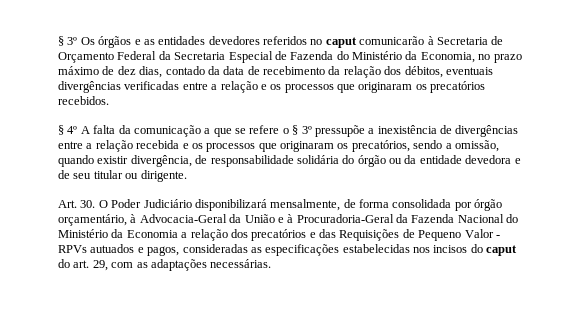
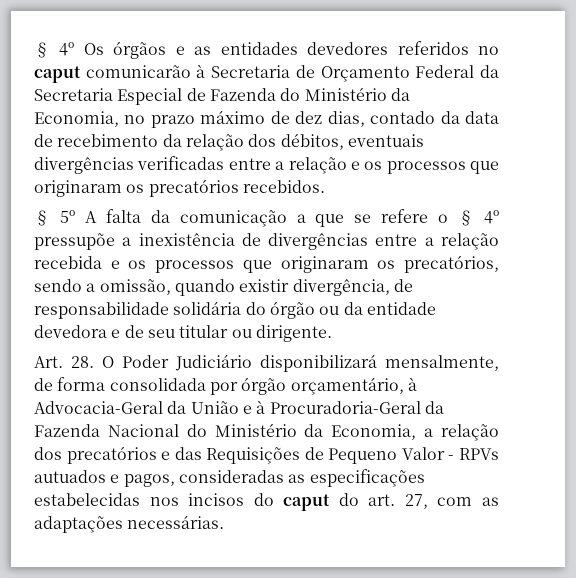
[58,36,78,46] § 3º -> [34,42,75,58] § 4º
[67,126,78,134] 4º -> [59,210,75,223] 5º
[301,126,312,134] 3º -> [484,210,500,224] 4º
[80,200,96,208] 30. -> [71,356,94,368] 28.
[126,230,178,238] Economia -> [331,424,417,440] Economia,
[92,260,108,271] 29, -> [404,494,428,509] 27,

